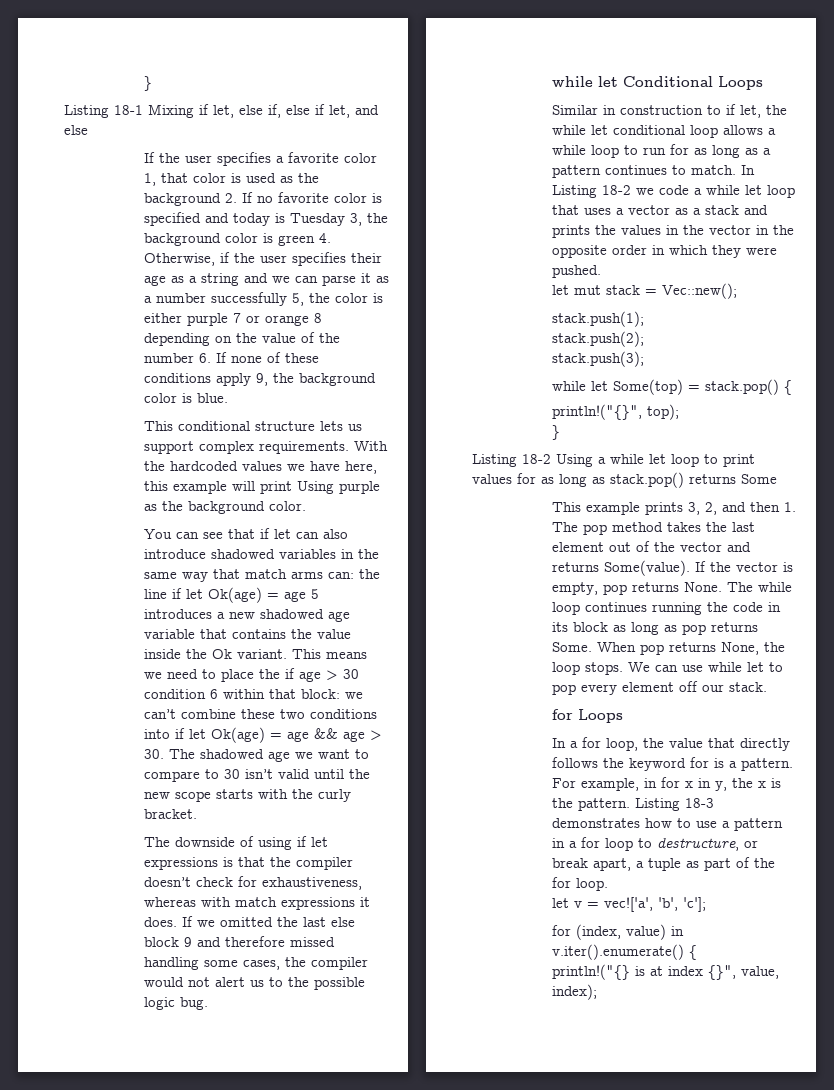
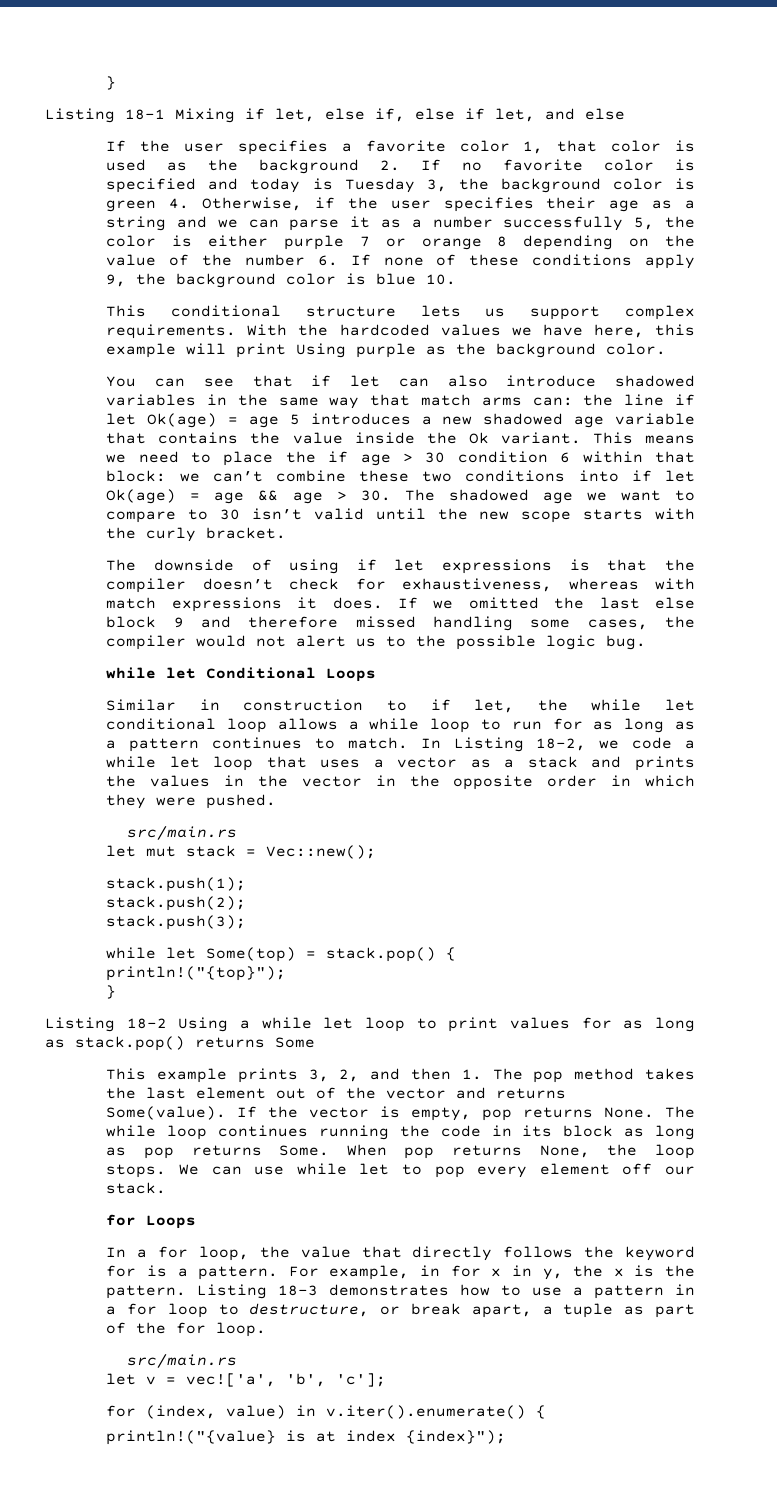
[197,393,229,403] blue. -> [376,273,457,285] blue 10.
[602,185,632,195] 18-2 -> [536,738,587,751] 18-2,
(602, 271) none -> [126,826,237,840] // src/main.rs
[552,404,680,420] println!("{}", top); -> [106,966,287,981] println!("{top}");
(609, 884) none -> [126,1354,237,1368] // src/main.rs
[552,964,631,980] println!("{} -> [106,1430,277,1445] println!("{value}
[708,965,780,980] [552,984,598,1000] {}", value, index); -> [406,1430,507,1444] {index}");

